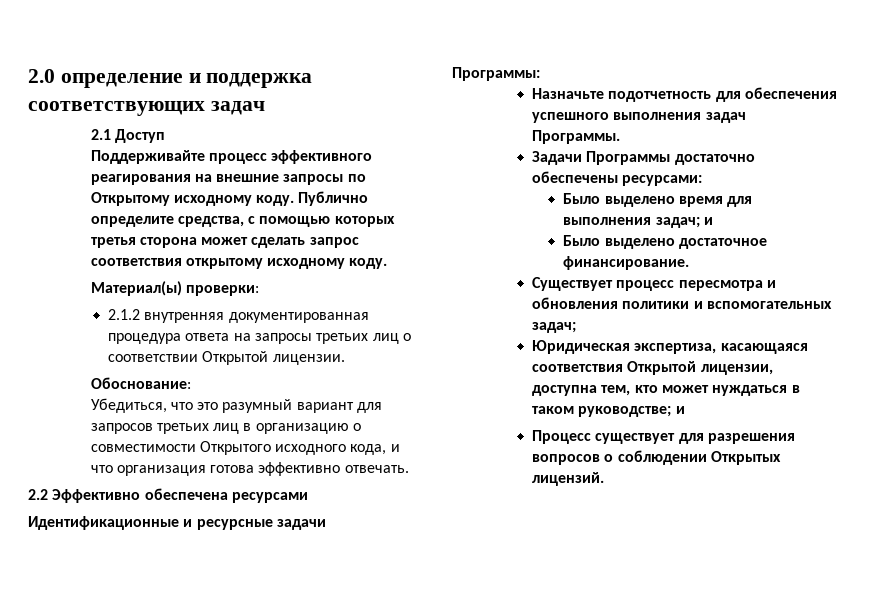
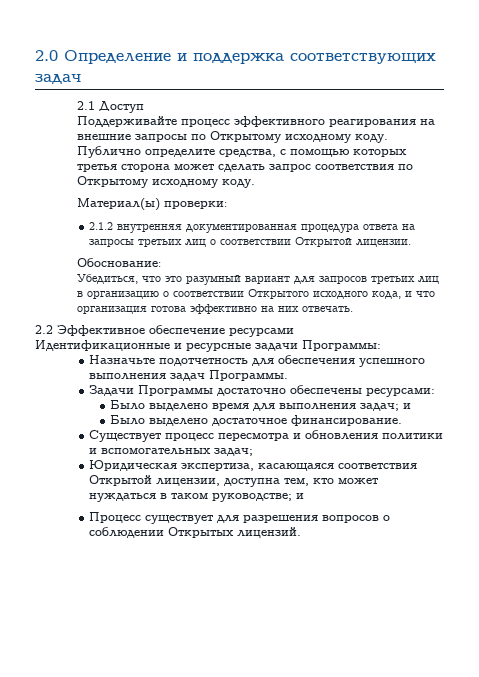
[60,73,183,88] определение -> [64,50,171,64] Определение
[185,258,263,269] открытому -> [397,164,413,170] [76,176,149,188] по Открытому
[90,444,196,452] совместимости -> [172,291,244,297] соответствии
(341, 469) none -> [260,306,299,312] на них
[52,488,228,503] Эффективно обеспечена -> [57,325,225,336] Эффективное обеспечение

